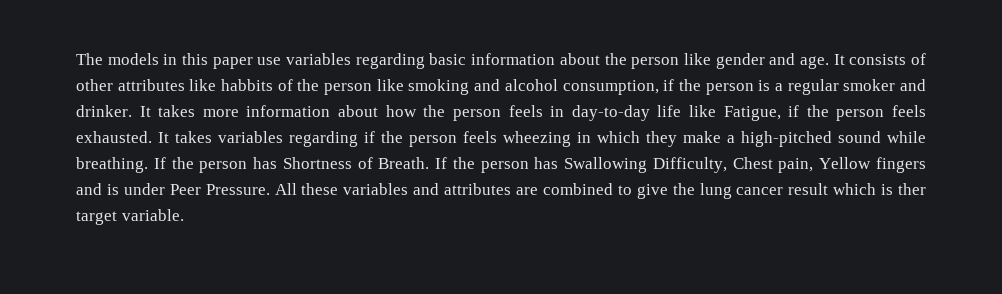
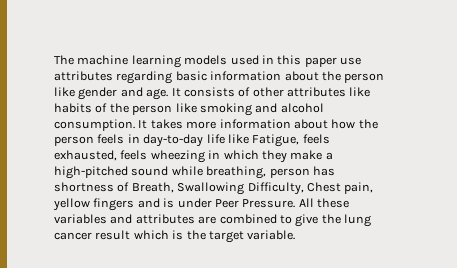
[107,53,159,65] models -> [77,55,259,68] machine learning models used
[286,53,352,65] variables -> [54,71,113,81] attributes
[221,79,274,91] habbits -> [54,103,92,113] habits
[562,79,927,95] [76,105,132,117] consumption, if the person is a regular smoker and drinker. -> [54,119,135,131] consumption.
[788,105,926,121] [76,131,457,147] if the person feels exhausted. It takes variables regarding if the person -> [302,134,330,144] [54,150,117,161] feels exhausted,
[76,157,559,173] breathing. If the person has Shortness of Breath. If the person has -> [206,166,335,179] [54,182,174,193] breathing, person has shortness of Breath,
[819,157,872,169] Yellow -> [53,198,90,211] yellow
[897,183,926,195] ther -> [186,230,206,240] the

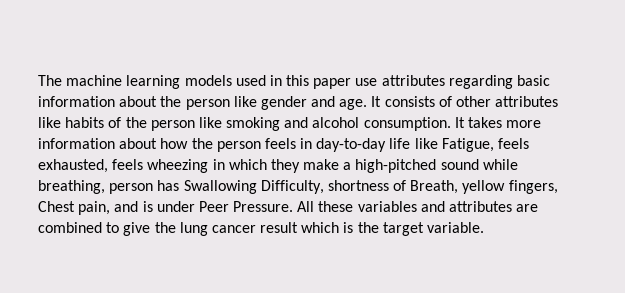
(335, 171) none -> [183,180,324,194] Swallowing Difficulty,
[177,182,374,195] [53,198,135,211] Swallowing Difficulty, Chest pain, yellow fingers -> [462,180,558,194] [38,201,111,215] yellow fingers, Chest pain,

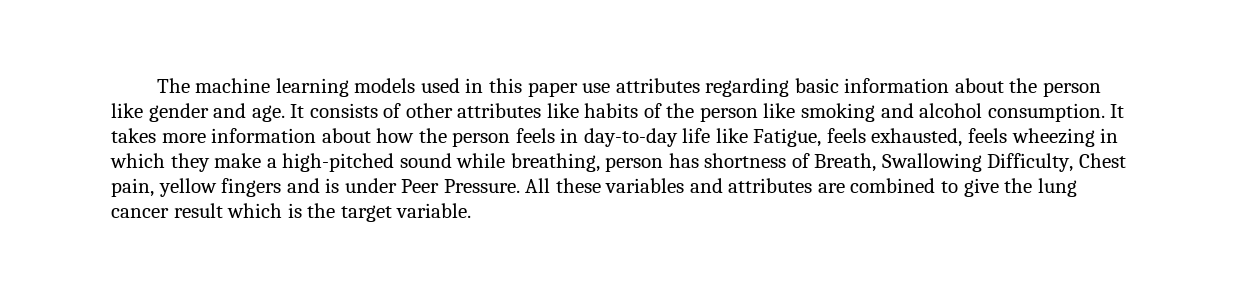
[183,180,324,194] Swallowing Difficulty, -> (699, 160) none
[462,180,558,194] [38,201,111,215] yellow fingers, Chest pain, -> [881,153,1127,172] [111,178,282,197] Swallowing Difficulty, Chest pain, yellow fingers

